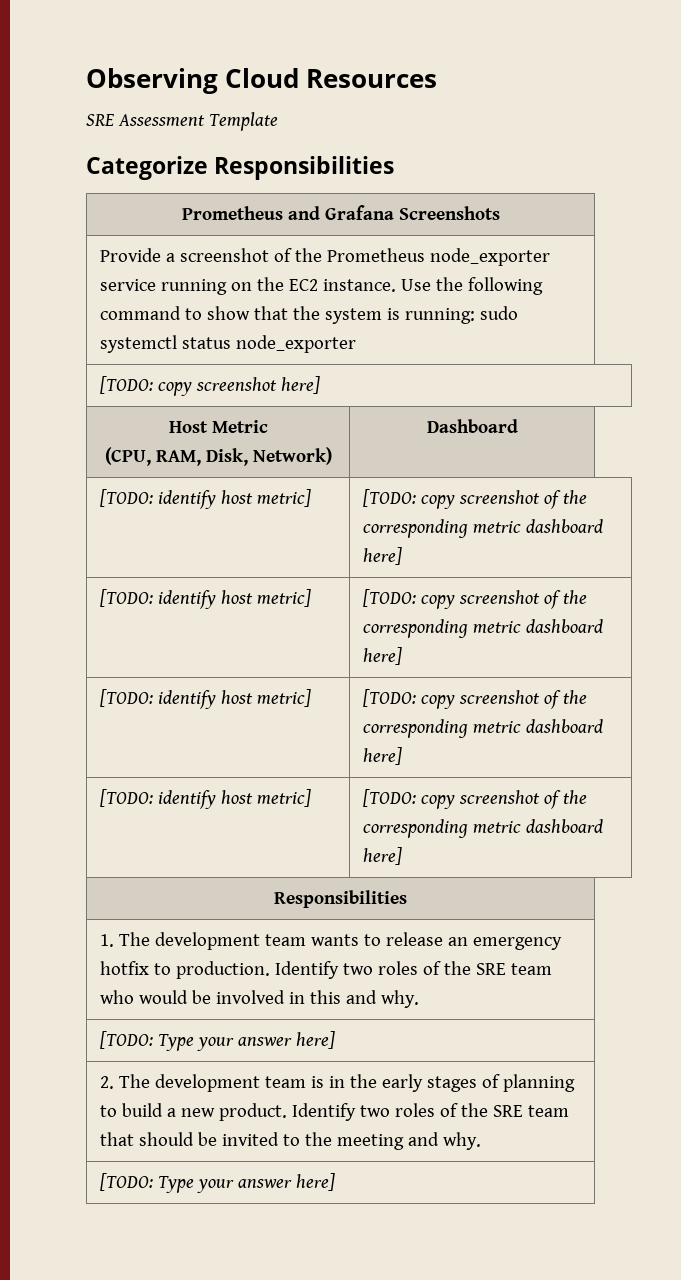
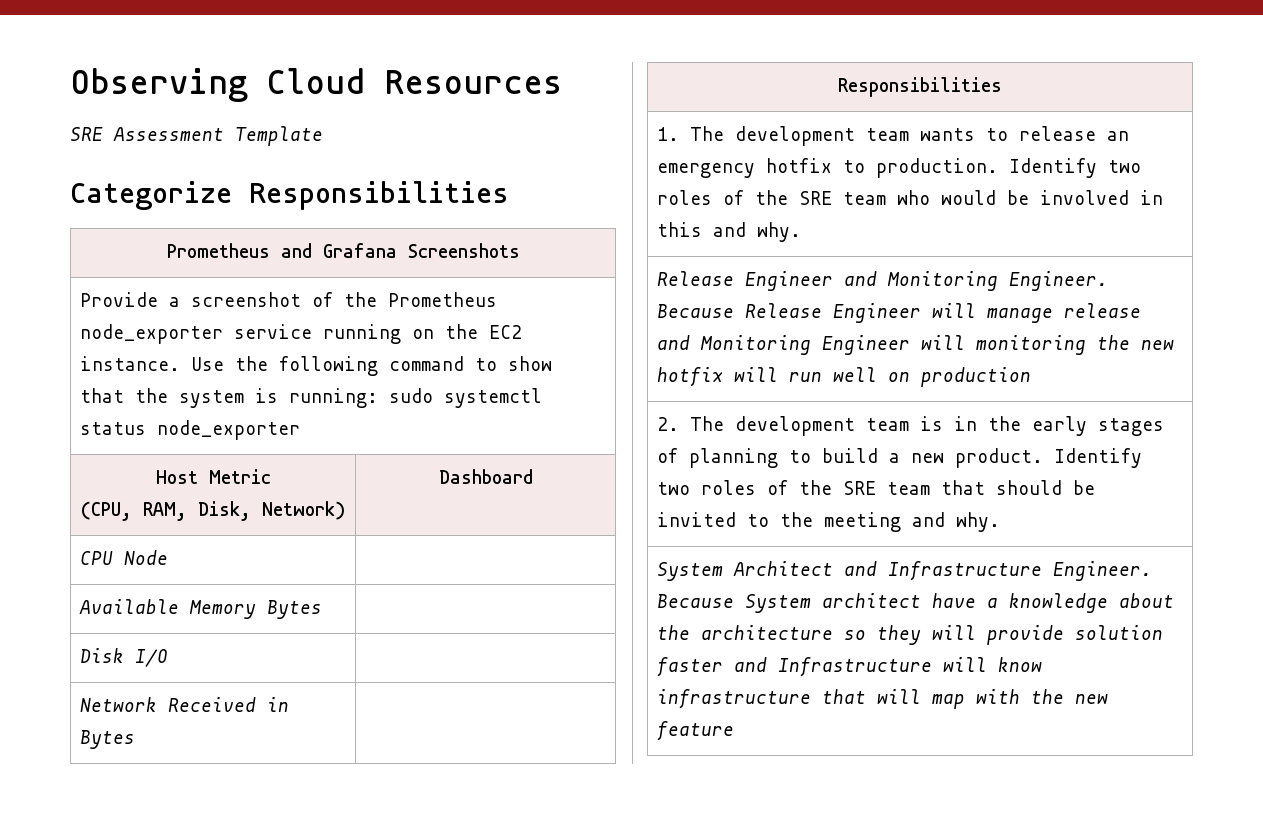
[99,376,320,396] // [TODO: copy screenshot here] -> (301, 430) none
[99,489,311,509] [362,489,587,509] [362,519,603,538] [362,547,402,565] [99,589,311,609] [362,589,587,609] [362,619,603,638] [362,647,402,665] [99,689,311,709] [362,689,587,709] [362,719,603,738] [362,747,402,765] [99,789,311,809] [362,789,587,809] [362,819,603,838] [362,847,402,865] [TODO: identify host metric] | [TODO: copy screenshot of the corresponding metric dashboard here] // [TODO: identify host metric] | [TODO: copy screenshot of the corresponding metric dashboard here] // [TODO: identify host metric] | [TODO: copy screenshot of the corresponding metric dashboard here] // [TODO: identify host metric] | [TODO: copy screenshot of the corresponding metric dashboard here] -> [80,550,169,565] [79,599,323,619] [80,648,169,667] [80,697,290,712] [80,730,136,749] CPU Node | // Available Memory Bytes | // Disk I/O | // Network Received in Bytes |
[99,1031,335,1051] [TODO: Type your answer here] -> [657,271,1109,291] [657,303,1142,323] [657,335,1175,355] [657,367,1032,387] Release Engineer and Monitoring Engineer. Because Release Engineer will manage release and Monitoring Engineer will monitoring the new hotfix will run well on production
[99,1173,335,1193] [TODO: Type your answer here] -> [657,561,1153,581] [657,593,1175,613] [657,625,1164,645] [657,657,1043,677] [657,689,1109,709] [657,721,735,741] System Architect and Infrastructure Engineer. Because System architect have a knowledge about the architecture so they will provide solution faster and Infrastructure will know infrastructure that will map with the new feature

